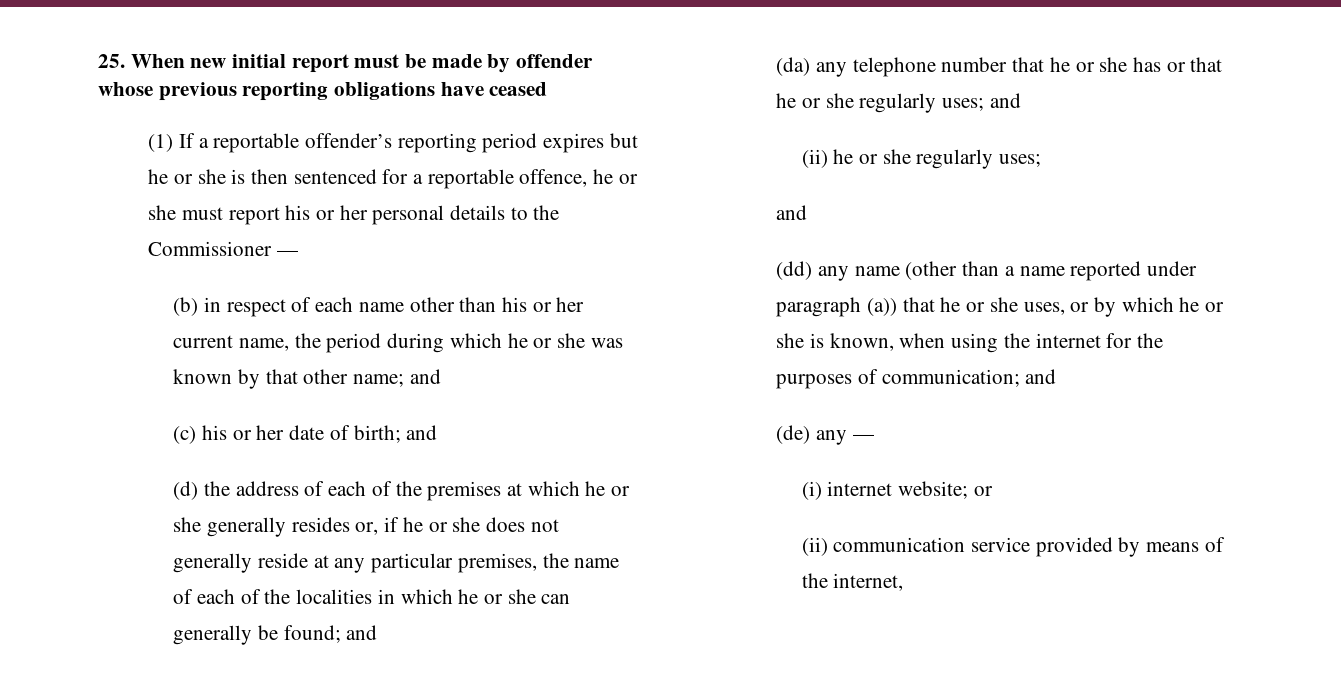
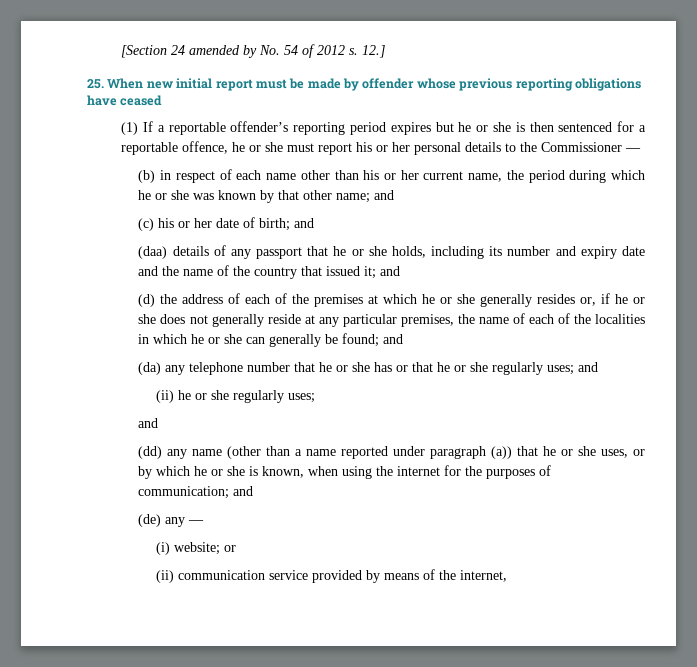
(98, 61) none -> [121,44,386,58] [Section 24 amended by No. 54 of 2012 s. 12.] //
(438, 432) none -> [138,245,646,259] [138,265,401,279] // (daa) details of any passport that he or she holds, including its number and expiry date and the name of the country that issued it; and
[827,481,893,496] internet -> (170, 548) none

